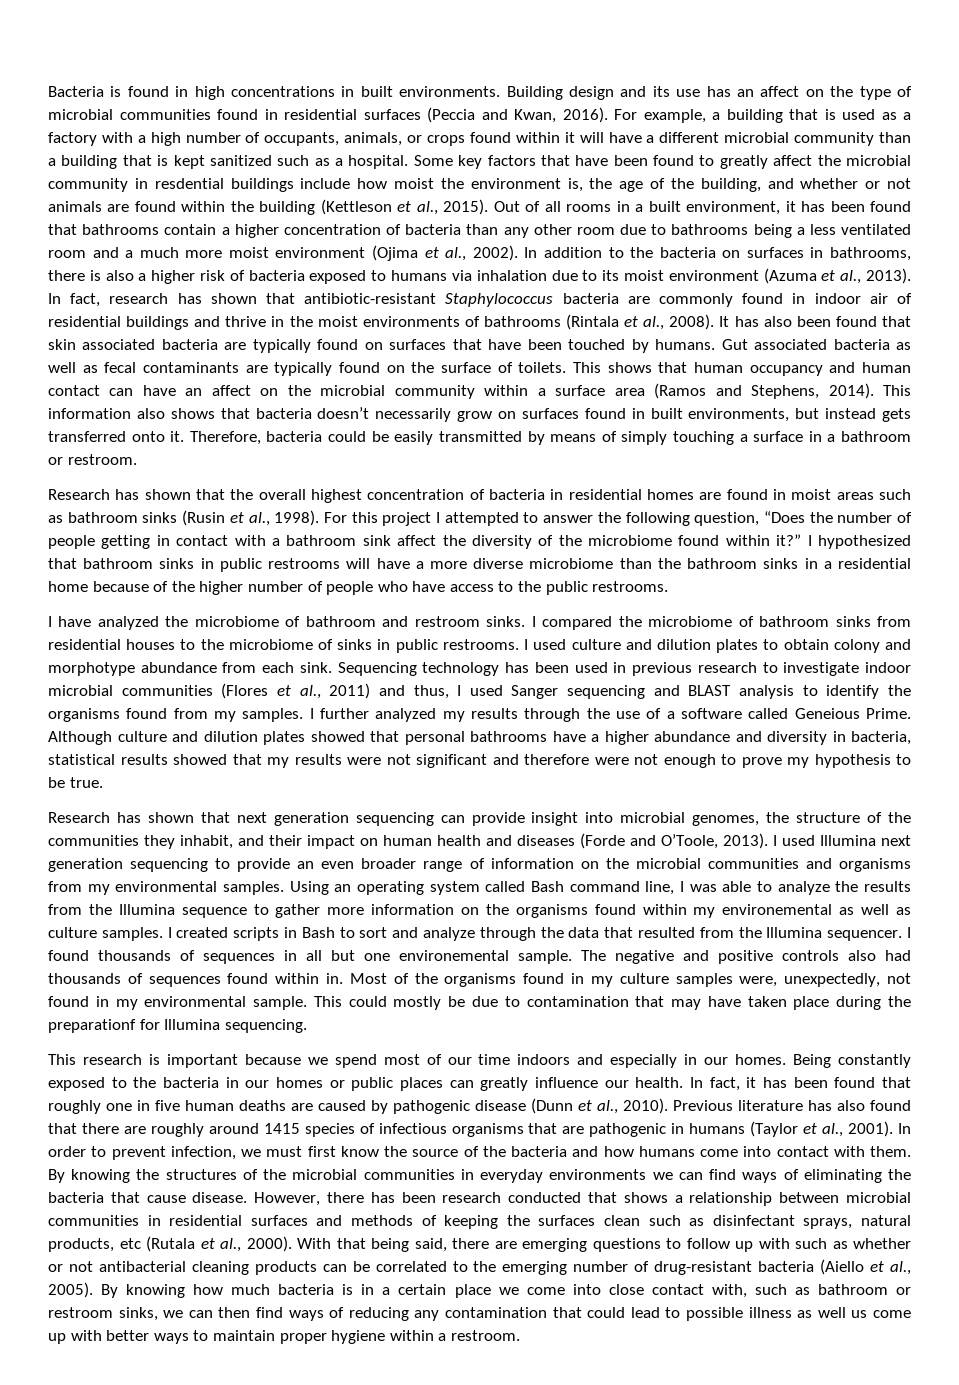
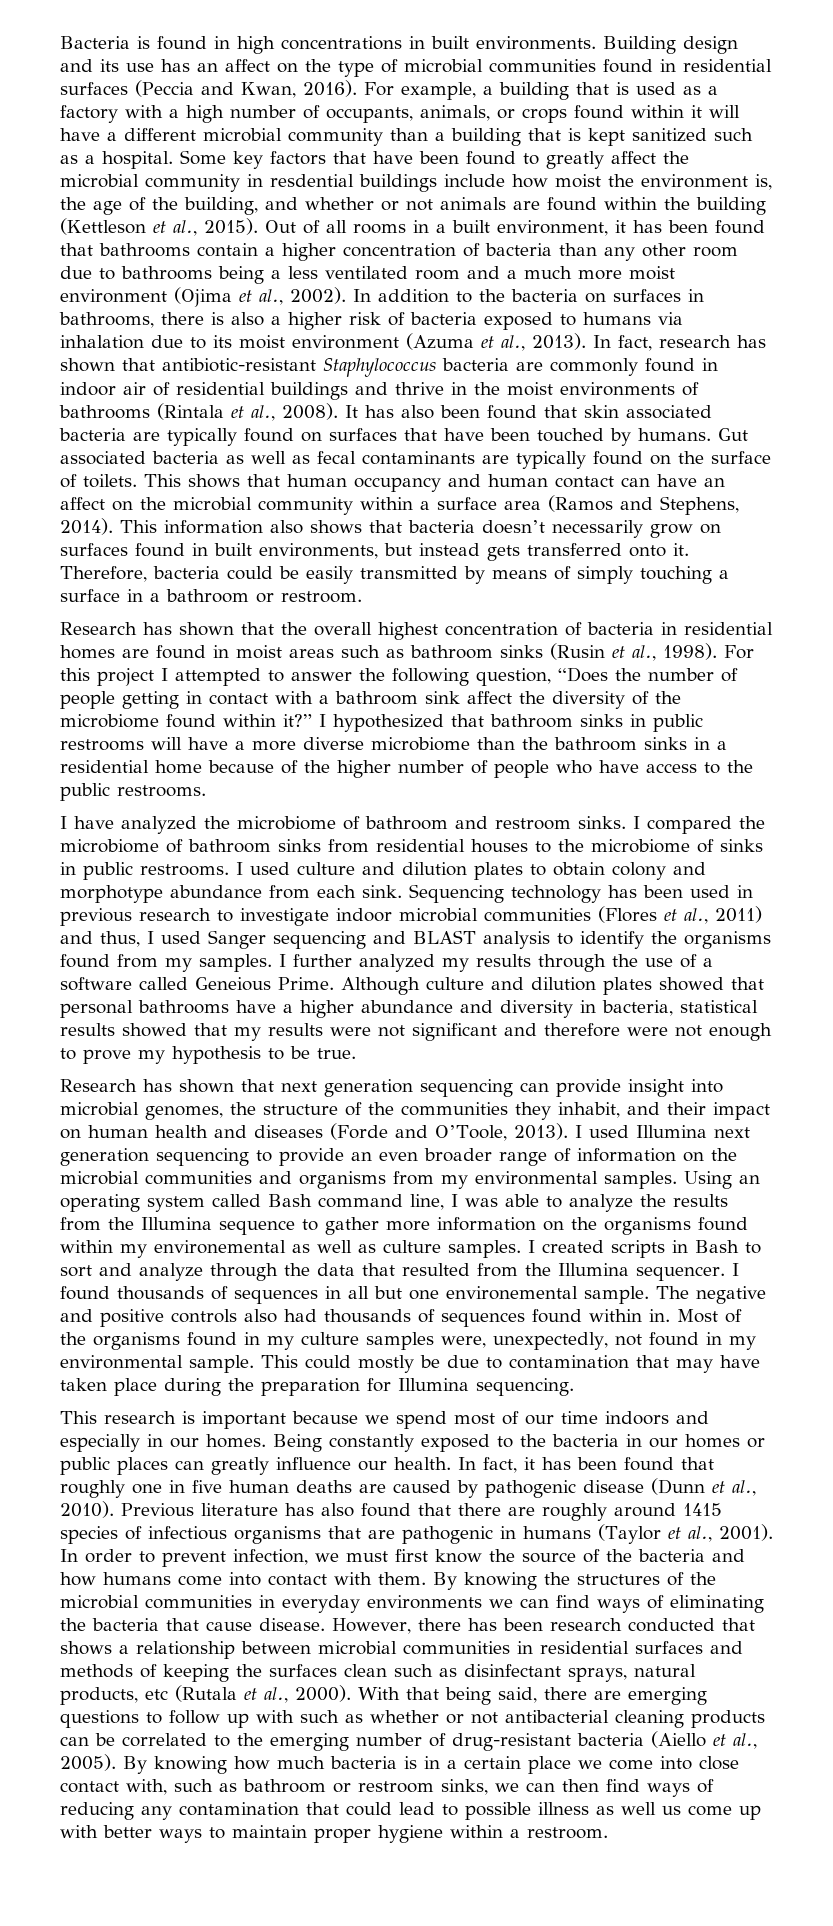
[48,1019,136,1033] preparationf -> [261,1378,360,1396] preparation

